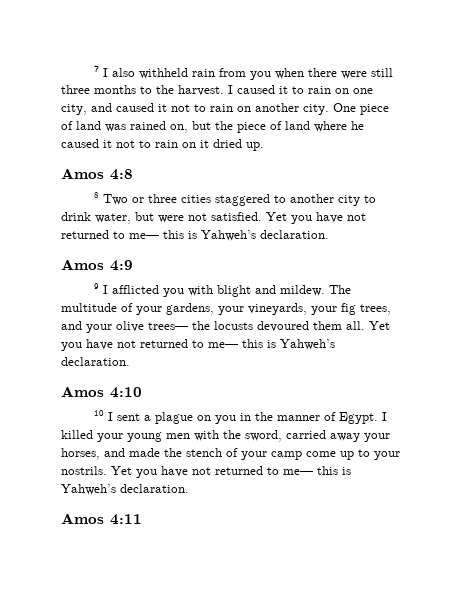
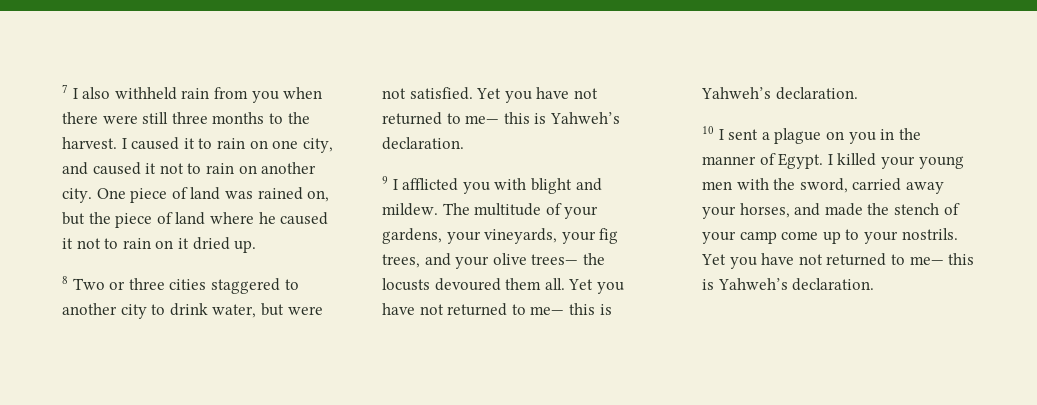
[61,168,133,180] // Amos 4:8 -> (257, 246) none
[61,259,133,271] // Amos 4:9 -> (464, 143) none
[61,386,142,398] // Amos 4:10 -> (858, 93) none
[61,513,142,525] // Amos 4:11 -> (875, 284) none

